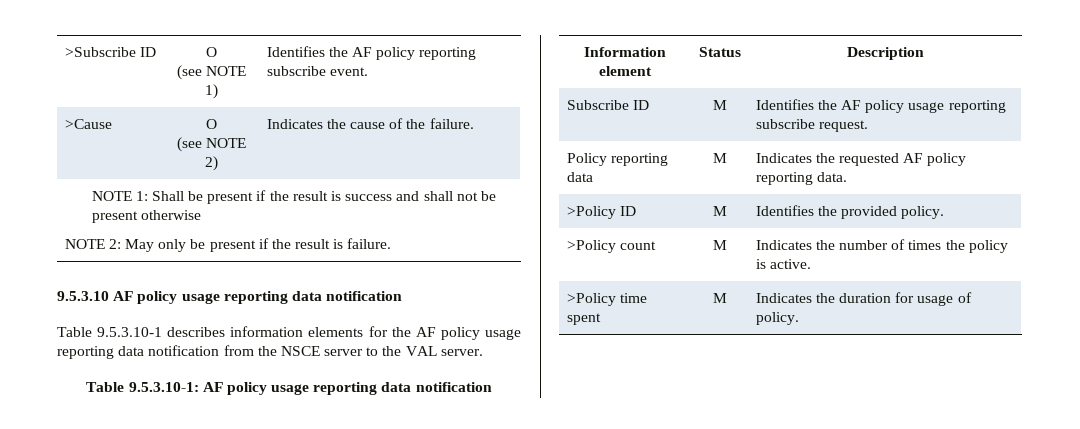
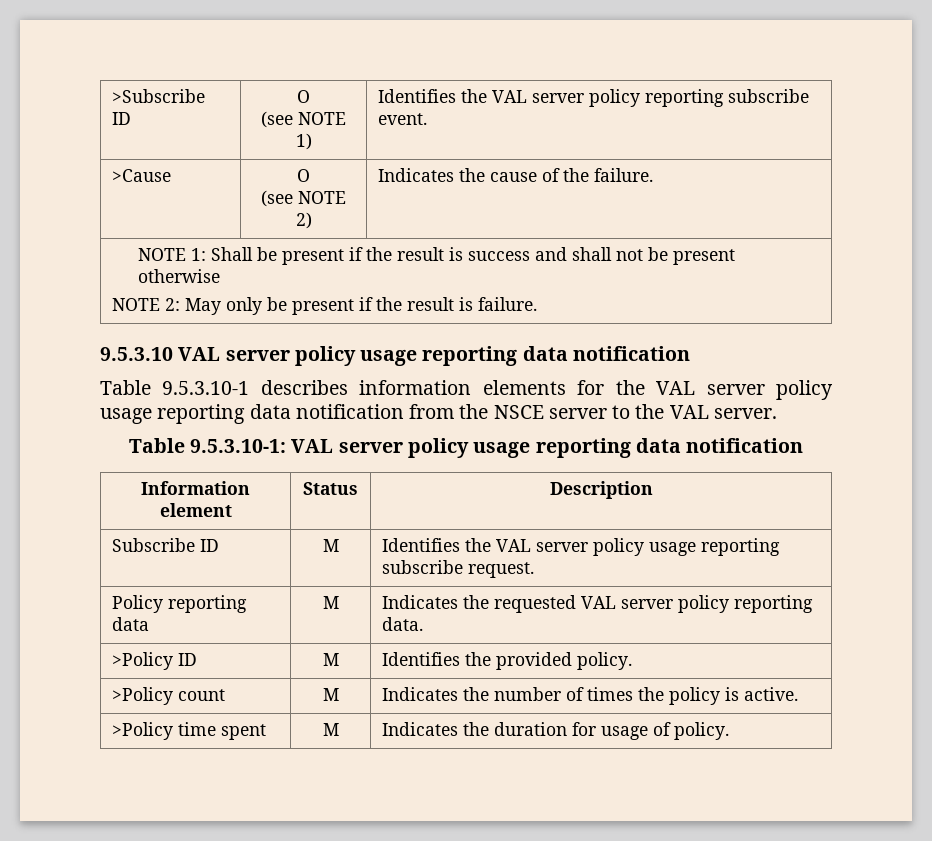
[351,47,372,57] AF -> [492,90,585,103] VAL server
[113,291,134,301] AF -> [178,347,290,361] VAL server
[415,327,436,337] AF -> [656,381,765,395] VAL server
[202,382,223,392] AF -> [291,439,403,453] VAL server
[840,100,861,110] AF -> [496,539,589,552] VAL server
[903,153,924,163] AF -> [581,596,674,609] VAL server

